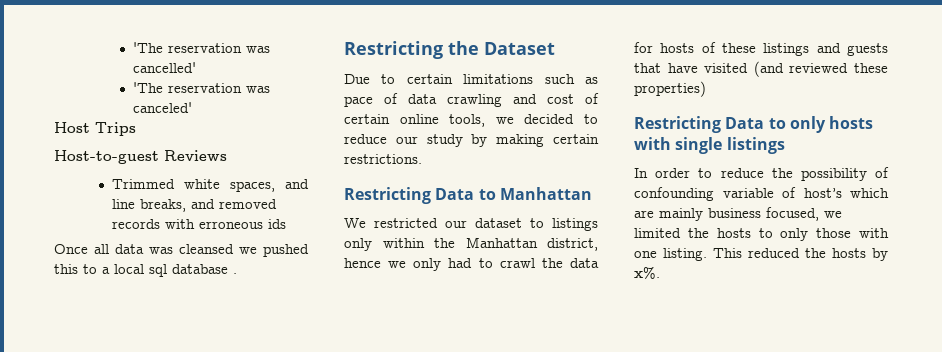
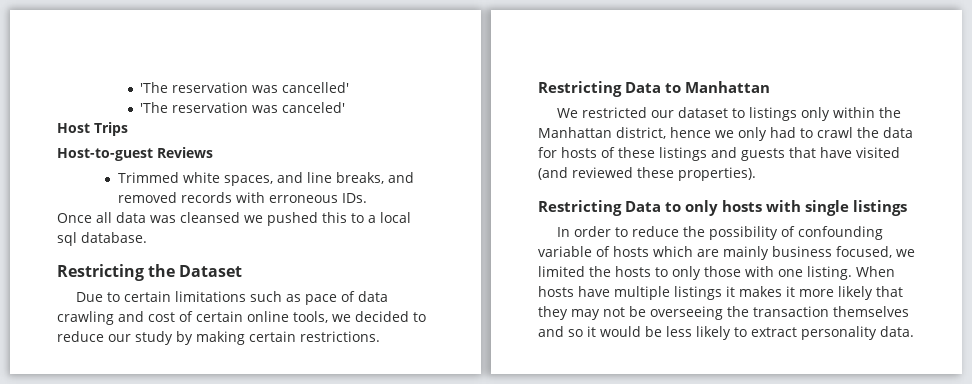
[267,219,286,229] ids -> [341,193,367,203] IDs.
[172,264,237,274] database . -> [81,232,147,243] database.
[634,81,706,97] properties) -> [678,167,756,181] properties).
[803,188,842,198] host’s -> [613,246,649,257] hosts
[713,248,888,261] [634,266,660,279] This reduced the hosts by x%. -> [856,266,895,277] [538,286,903,300] [538,306,909,320] [538,326,914,340] When hosts have multiple listings it makes it more likely that they may not be overseeing the transaction themselves and so it would be less likely to extract personality data.

